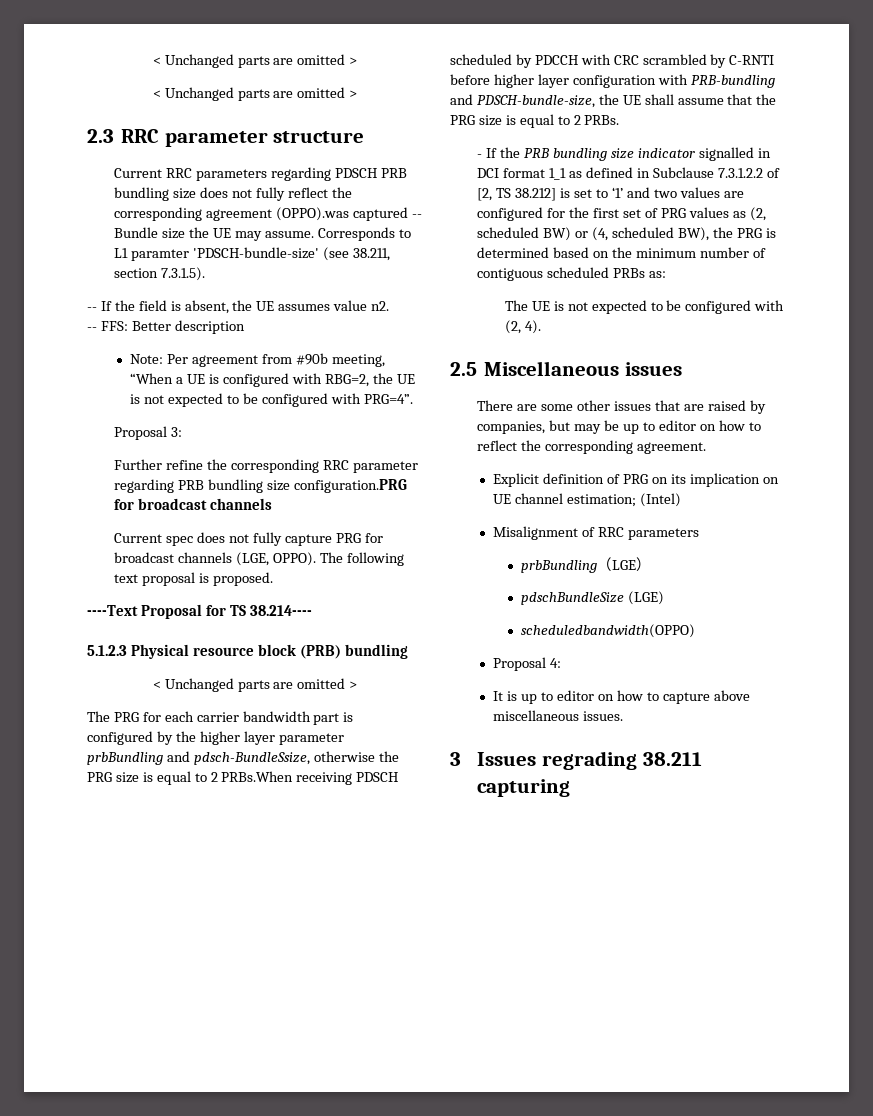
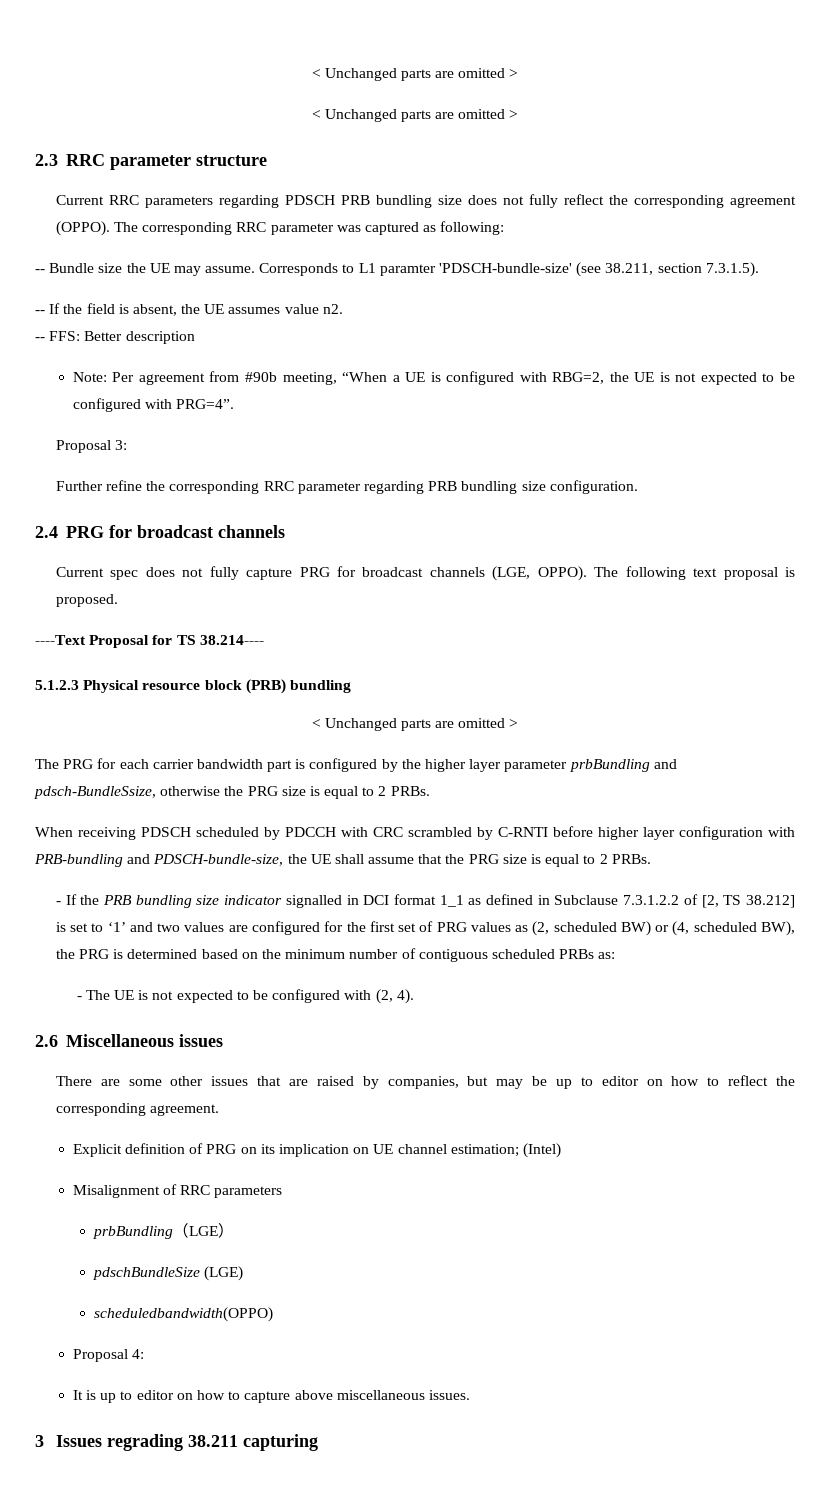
[276,207,409,221] (OPPO).was captured -> [55,221,505,236] (OPPO). The corresponding RRC parameter was captured as following: //
[294,479,408,493] configuration.PRG -> [549,480,638,494] [35,526,104,538] configuration. // 2.4 PRG
[221,771,294,782] PRBs.When -> [390,786,430,796] [35,827,73,837] PRBs. // When
(667, 274) none -> [76,996,82,1000] -
[450,362,477,376] 2.5 -> [35,1035,58,1047] 2.6

